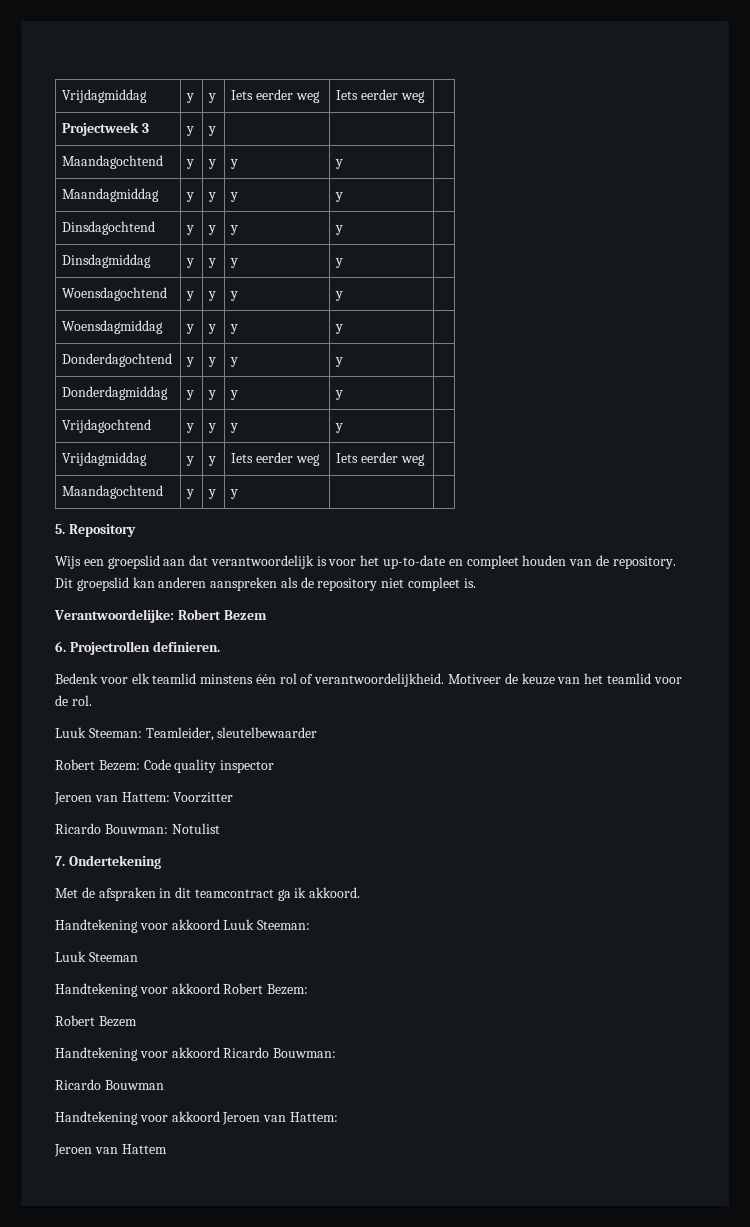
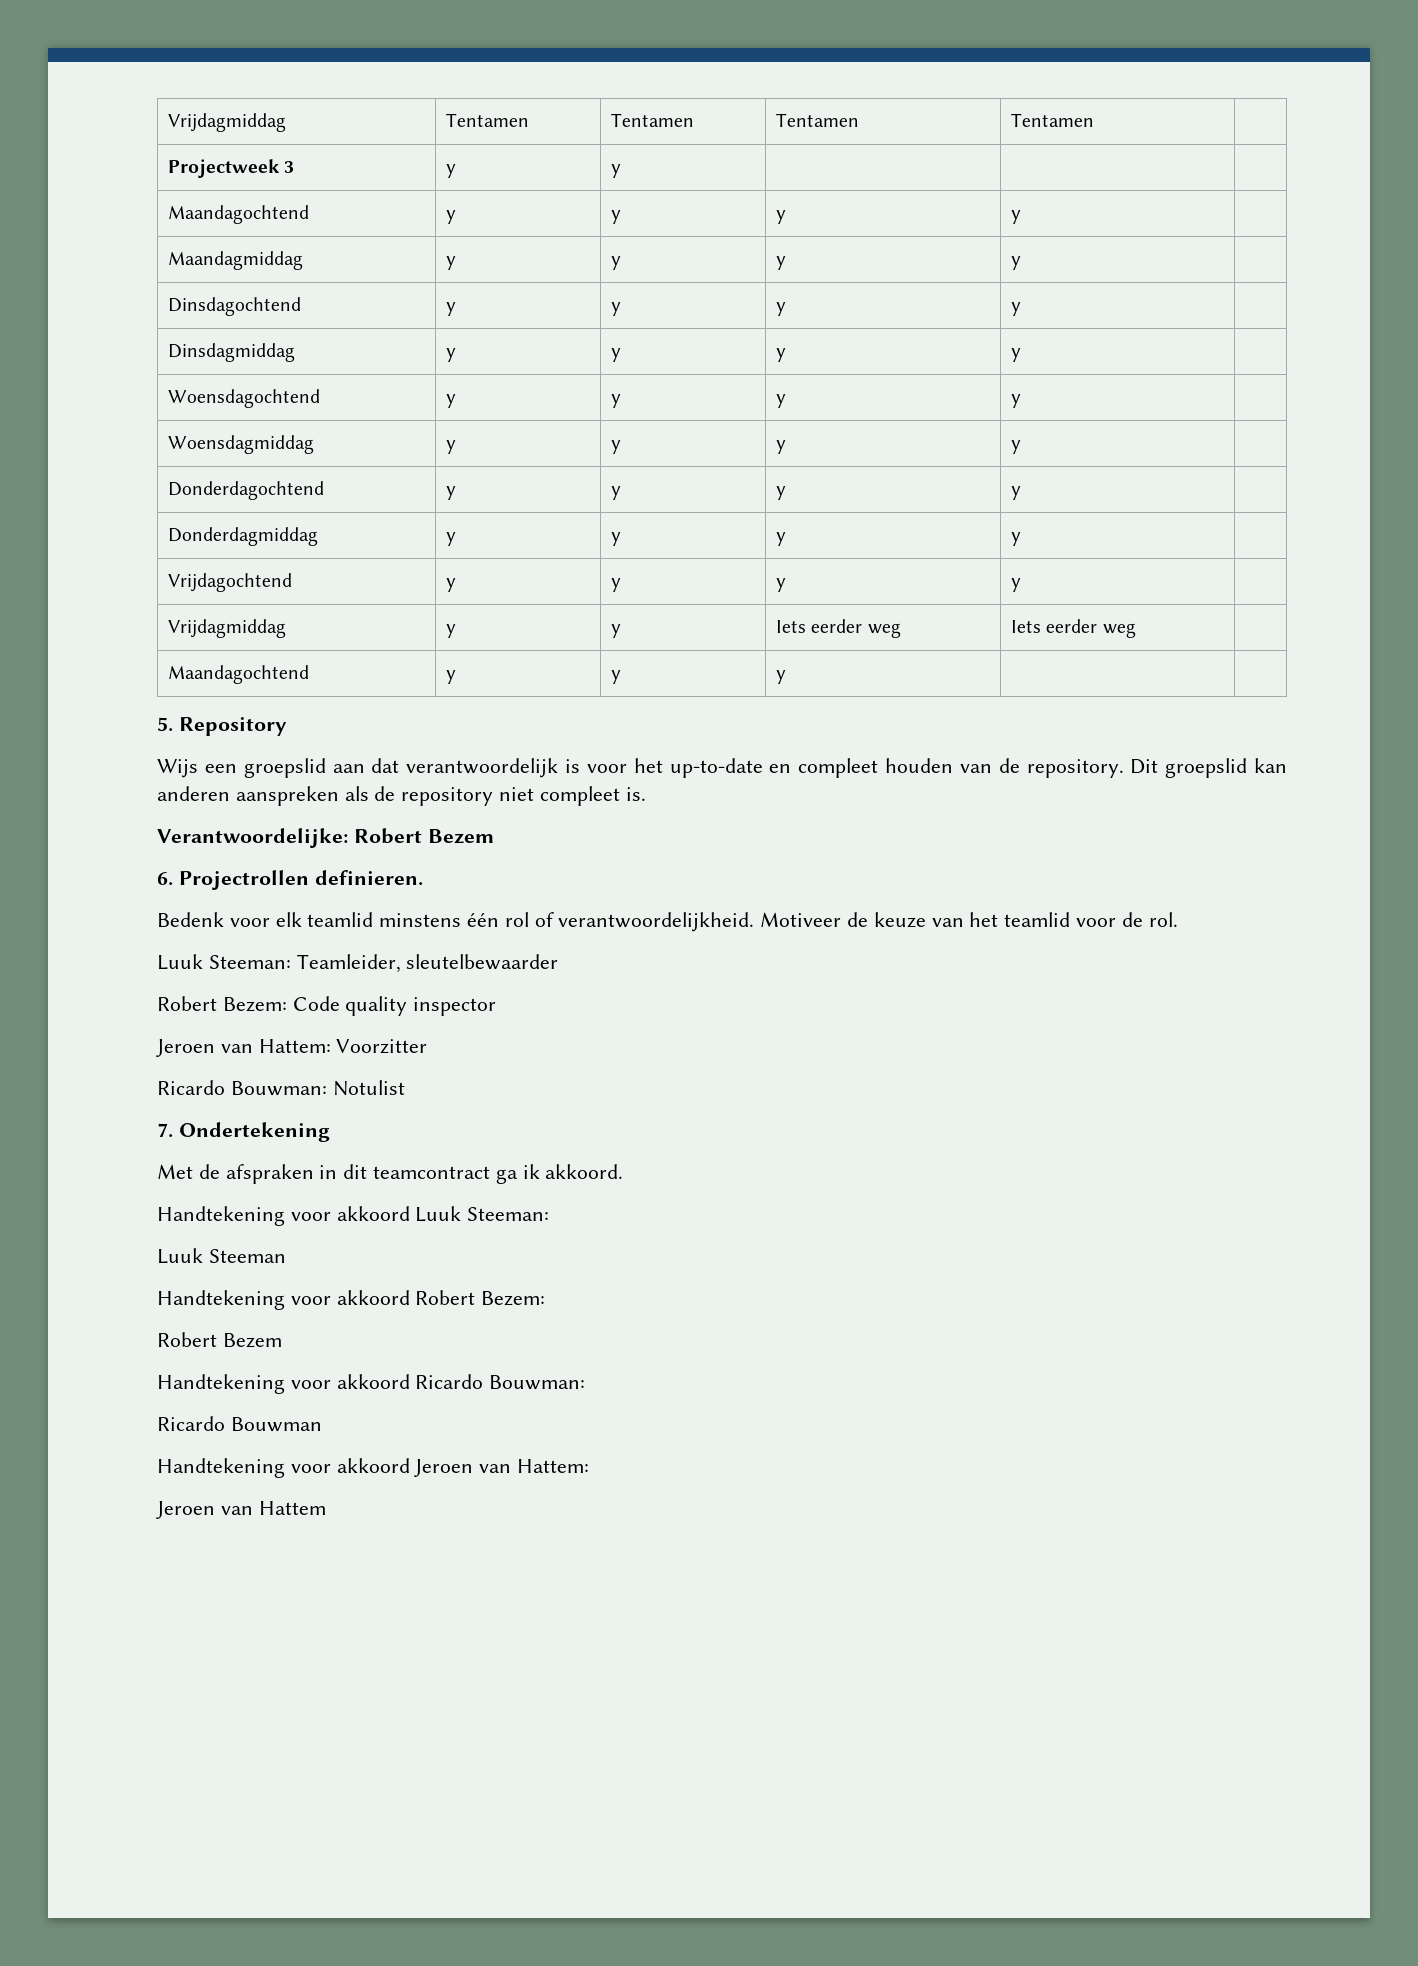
[62,89,148,103] [186,93,195,103] [208,93,217,103] [231,89,320,103] [336,89,425,103] Vrijdagmiddag | y | y | Iets eerder weg | Iets eerder weg -> [168,113,287,132] [446,113,530,127] [611,113,695,127] [776,113,860,127] [1011,113,1095,127] Vrijdagmiddag | Tentamen | Tentamen | Tentamen | Tentamen

